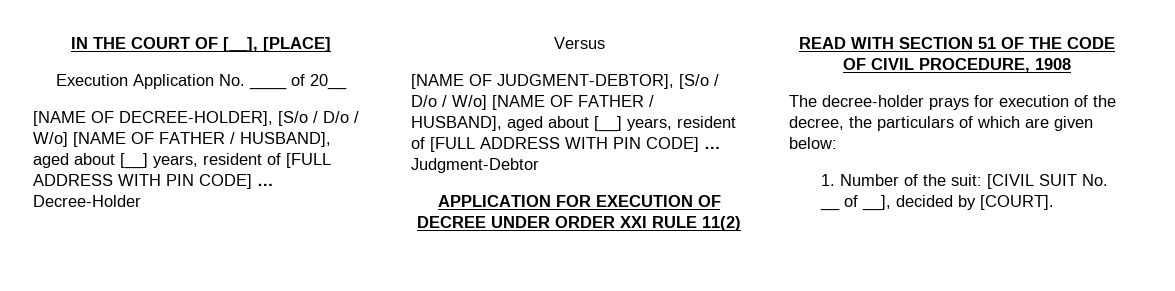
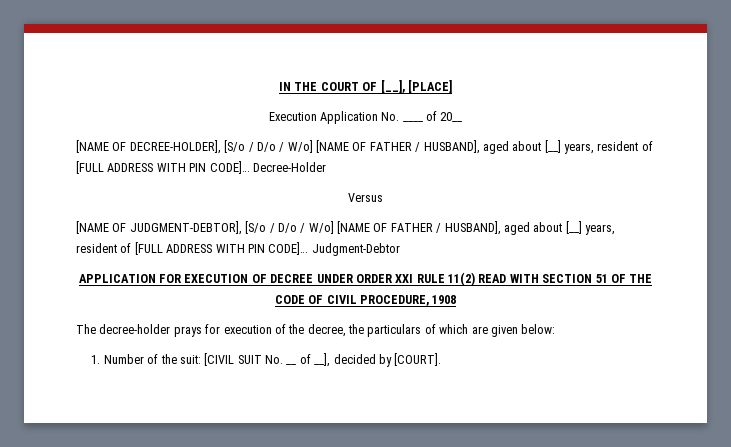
[199,174,274,189] CODE] … -> [209,161,250,174] CODE]…
[646,137,721,152] CODE] … -> [268,242,309,255] CODE]…

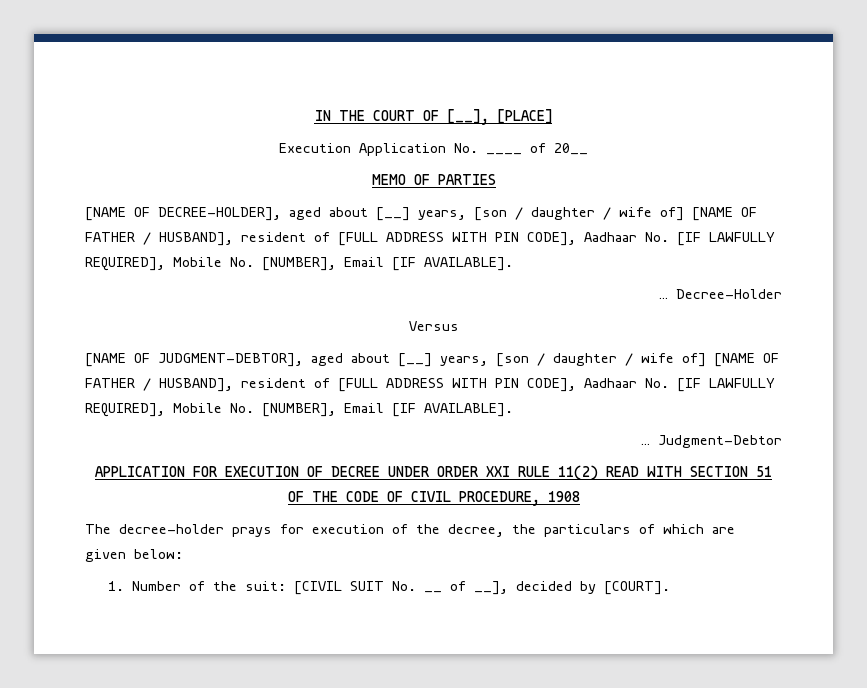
(463, 117) none -> [371,174,496,185] // MEMO OF PARTIES
[224,140,653,154] [76,161,250,174] [S/o / D/o / W/o] [NAME OF FATHER / HUSBAND], aged about [__] years, resident of [FULL ADDRESS WITH PIN CODE]… -> [289,207,757,221] [85,232,775,246] [85,257,513,271] [659,297,668,299] aged about [__] years, [son / daughter / wife of] [NAME OF FATHER / HUSBAND], resident of [FULL ADDRESS WITH PIN CODE], Aadhaar No. [IF LAWFULLY REQUIRED], Mobile No. [NUMBER], Email [IF AVAILABLE]. // …
[245,221,615,235] [76,242,309,255] [S/o / D/o / W/o] [NAME OF FATHER / HUSBAND], aged about [__] years, resident of [FULL ADDRESS WITH PIN CODE]… -> [311,353,779,367] [85,378,775,392] [85,403,513,417] [641,443,650,445] aged about [__] years, [son / daughter / wife of] [NAME OF FATHER / HUSBAND], resident of [FULL ADDRESS WITH PIN CODE], Aadhaar No. [IF LAWFULLY REQUIRED], Mobile No. [NUMBER], Email [IF AVAILABLE]. // …

